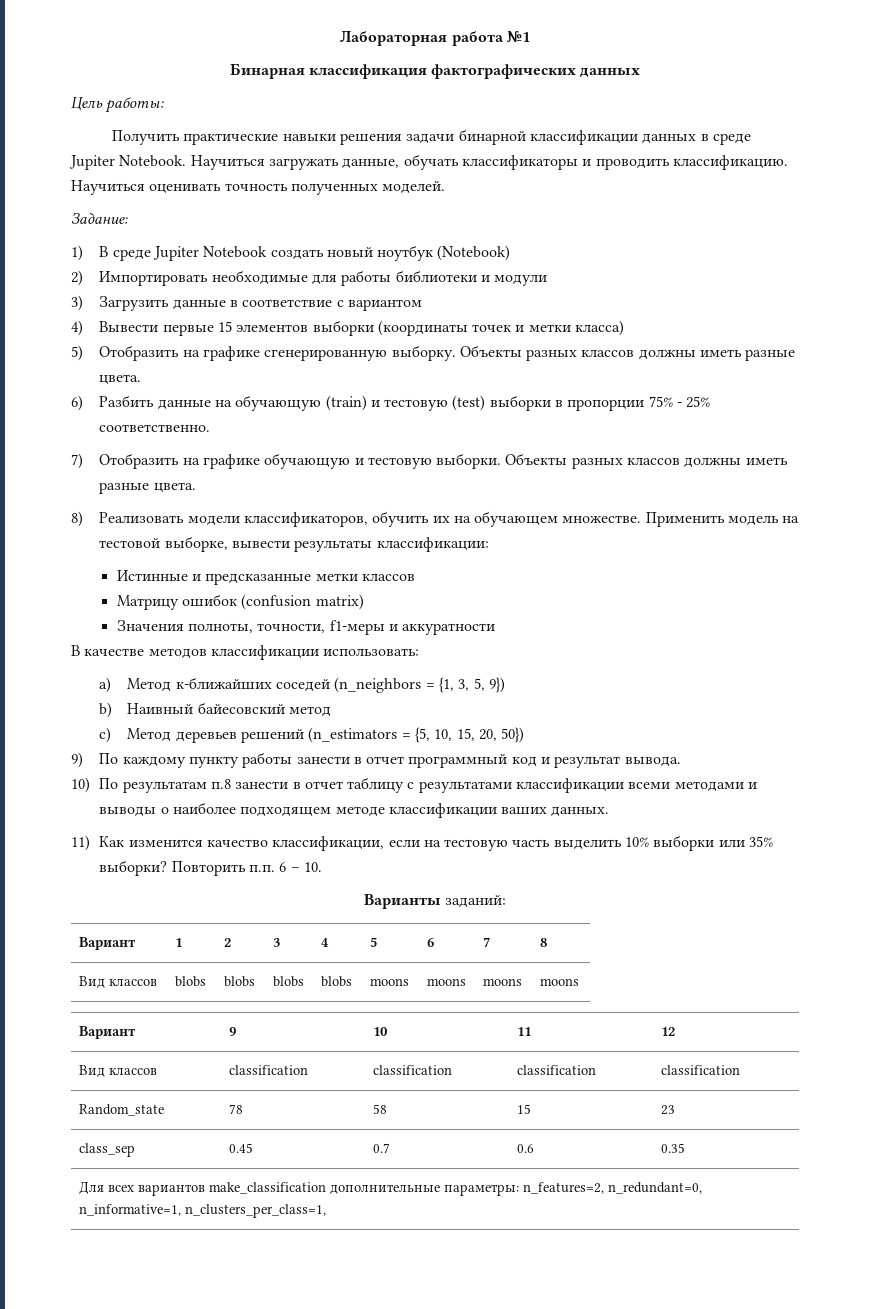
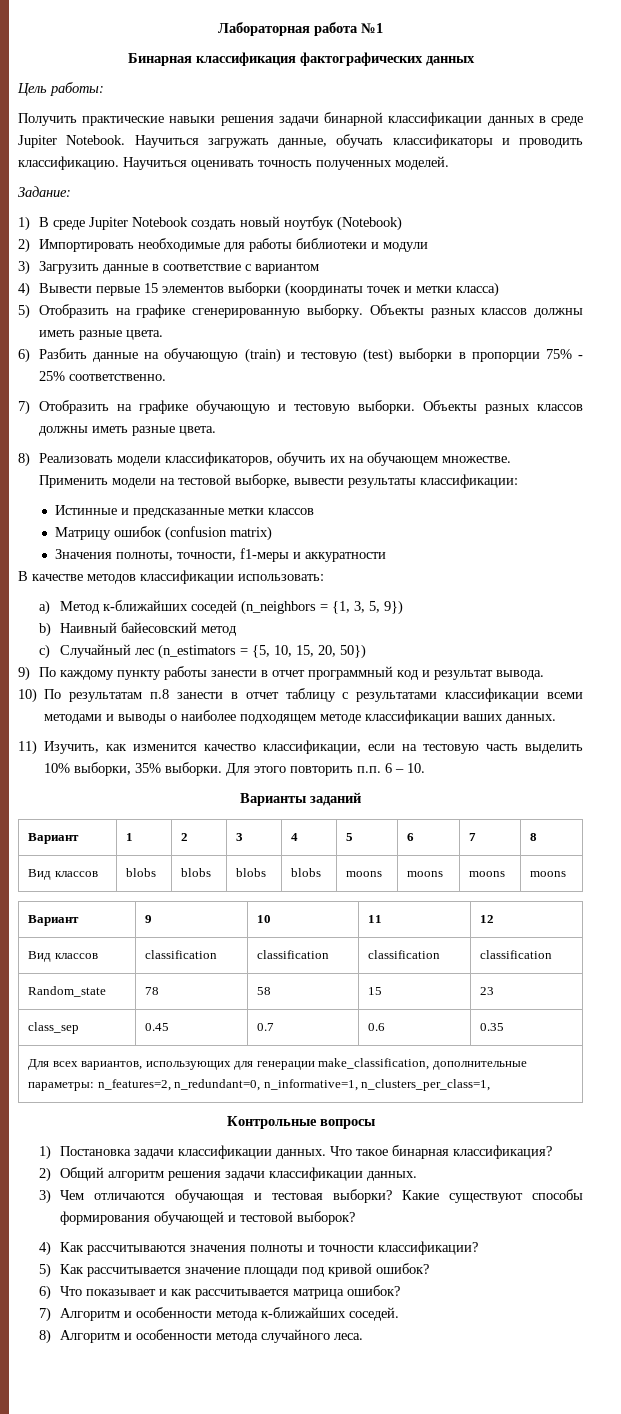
[728,515,780,526] модель -> [111,478,156,488] модели
[127,728,305,743] Метод деревьев решений -> [59,644,154,658] Случайный лес
[99,836,125,847] Как -> [44,741,128,754] Изучить, как
[653,835,774,851] [99,860,246,876] выборки или 35% выборки? Повторить -> [74,762,354,776] выборки, 35% выборки. Для этого повторить
[445,895,507,908] заданий: -> [310,792,361,806] заданий
[138,1182,327,1196] вариантов make_classification -> [81,1058,430,1070] вариантов, использующих для генерации make_classification,
(327, 1211) none -> [226,1116,375,1129] [38,1145,552,1160] [38,1167,417,1182] [38,1189,583,1204] [59,1211,355,1225] [38,1241,478,1256] [38,1263,429,1278] [38,1285,400,1300] [38,1307,399,1322] [38,1329,363,1344] // Контрольные вопросы // 1) Постановка задачи классификации данных. Что такое бинарная классификация? // 2) Общий алгоритм решения задачи классификации данных. // 3) Чем отличаются обучающая и тестовая выборки? Какие существуют способы формирования обучающей и тестовой выборок? // 4) Как рассчитываются значения полноты и точности классификации? // 5) Как рассчитывается значение площади под кривой ошибок? // 6) Что показывает и как рассчитывается матрица ошибок? // 7) Алгоритм и особенности метода к-ближайших соседей. // 8) Алгоритм и особенности метода случайного леса.

